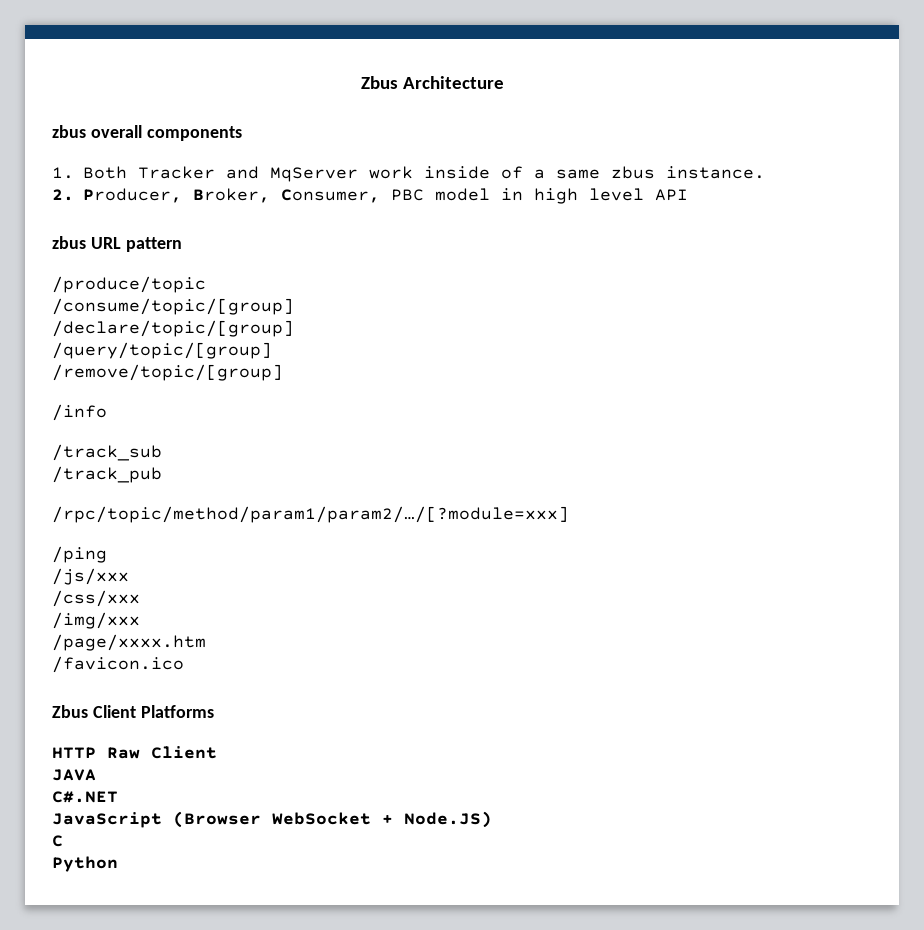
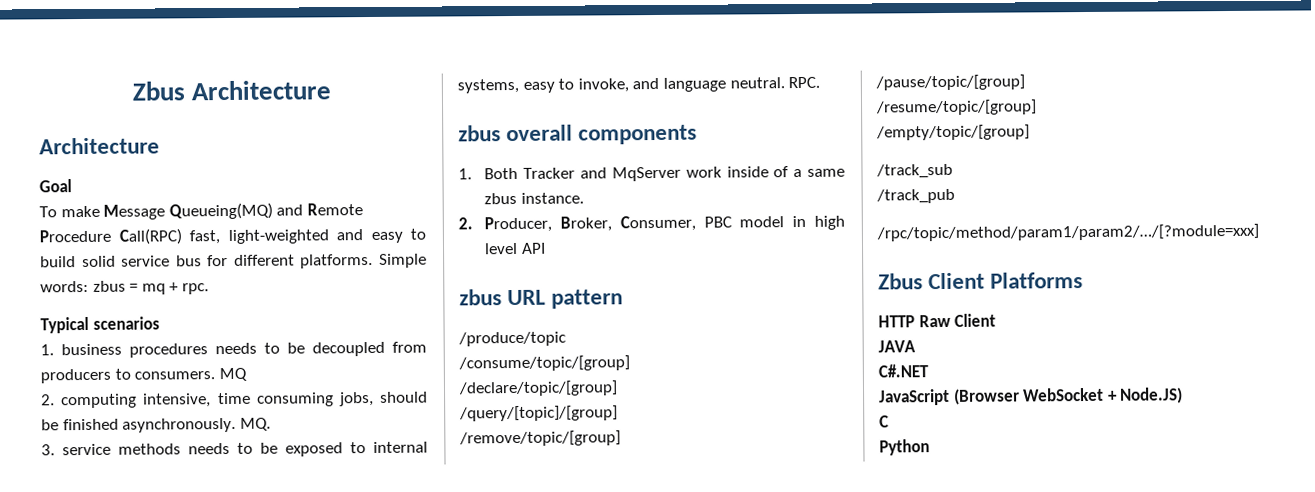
(505, 82) none -> [39,137,160,155] [39,179,72,193] [39,202,363,220] [39,228,426,245] [40,253,427,269] [40,280,209,295] [40,316,160,334] [40,341,427,358] [40,367,247,384] [41,391,428,409] [41,417,271,433] [41,441,428,457] [457,76,821,94] // Architecture // Goal // To make Message Queueing(MQ) and Remote Procedure Call(RPC) fast, light-weighted and easy to build solid service bus for different platforms. Simple words: zbus = mq + rpc. // Typical scenarios // 1. business procedures needs to be decoupled from producers to consumers. MQ // 2. computing intensive, time consuming jobs, should be finished asynchronously. MQ. // 3. service methods needs to be exposed to internal systems, easy to invoke, and language neutral. RPC.
[52,342,272,359] /query/topic/[group] -> [459,405,618,422] /query/[topic]/[group]
[52,404,107,421] /info -> [875,74,1025,91] [875,99,1037,116] [876,124,1030,141] /pause/topic/[group] // /resume/topic/[group] // /empty/topic/[group]
[52,546,107,563] [52,568,129,585] [52,590,140,607] [52,612,140,629] [52,634,206,651] [52,656,184,673] // /ping // /js/xxx // /css/xxx // /img/xxx // /page/xxxx.htm // /favicon.ico -> (1259, 232) none

